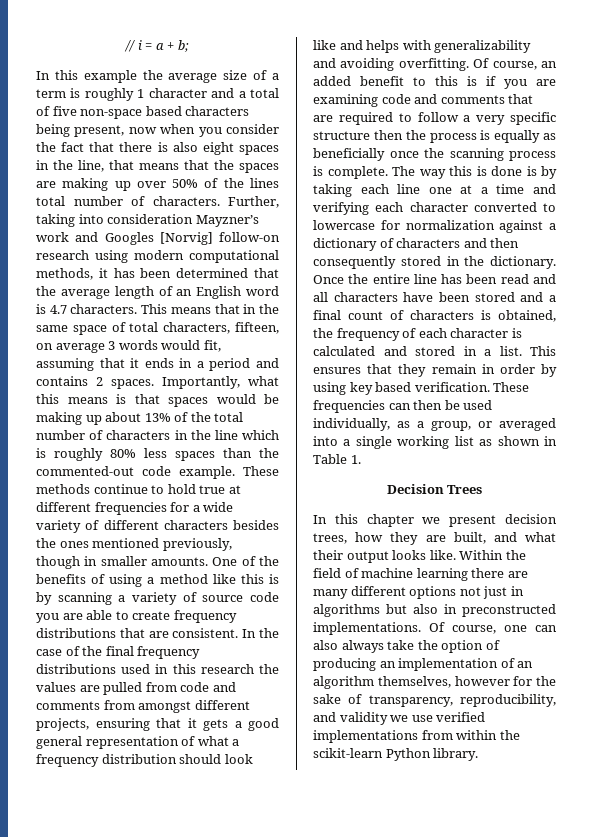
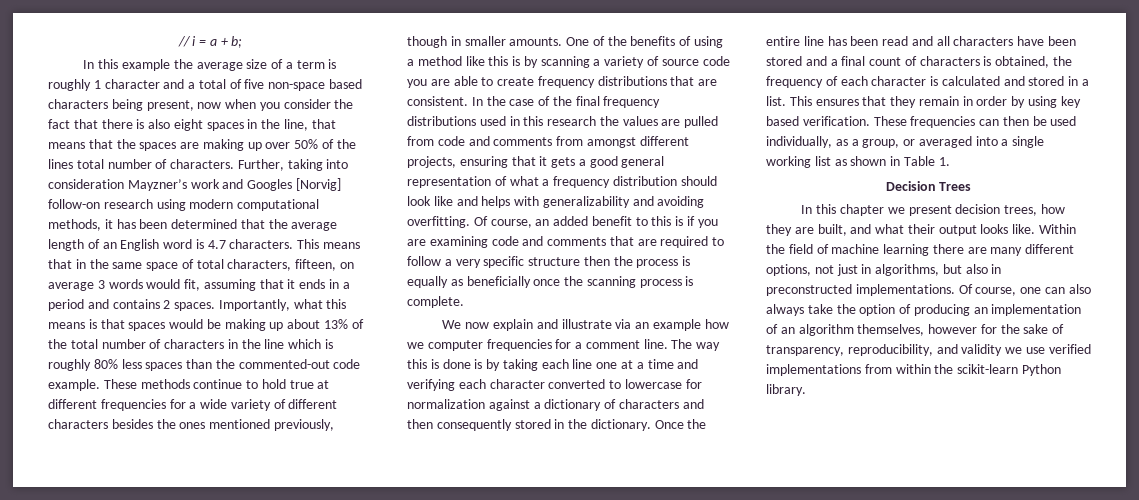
(388, 172) none -> [442,319,729,331] [407,339,668,351] // We now explain and illustrate via an example how we computer frequencies for a comment line.
[409,586,457,599] options -> [766,264,811,276] options,
[313,604,380,617] algorithms -> [875,264,940,276] algorithms,

